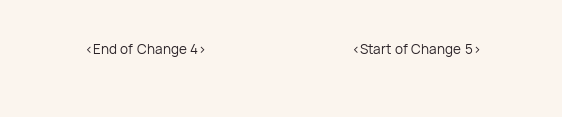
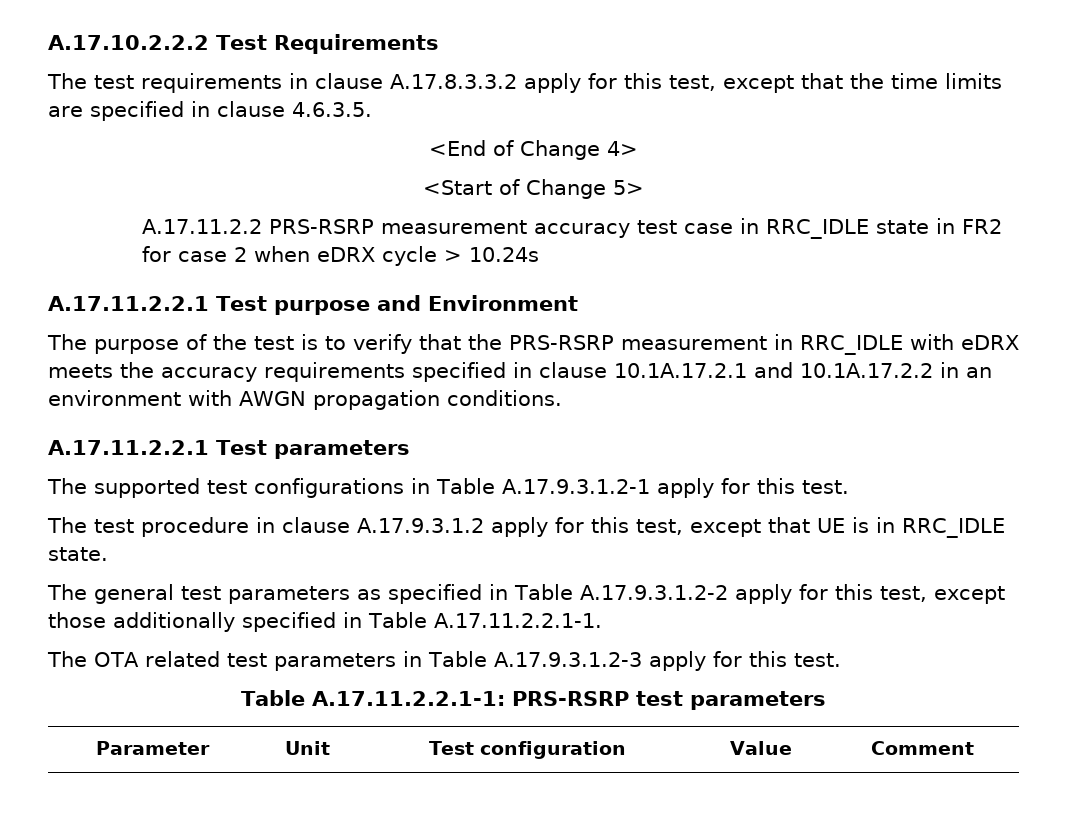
(84, 49) none -> [48,34,439,54] [47,73,1002,93] [48,101,372,121] A.17.10.2.2.2 Test Requirements // The test requirements in clause A.17.8.3.3.2 apply for this test, except that the time limits are specified in clause 4.6.3.5. //
(481, 49) none -> [142,218,1003,239] [142,246,540,266] [48,295,578,315] [47,334,1019,355] [48,362,992,382] [48,390,562,410] [48,440,410,459] [47,478,849,498] [47,517,1005,538] [48,547,108,561] [47,584,1005,604] [48,612,602,632] [47,651,841,671] [241,690,826,710] [95,741,210,755] [284,741,330,755] [428,741,627,759] [730,741,793,755] [870,741,974,755] // A.17.11.2.2 PRS-RSRP measurement accuracy test case in RRC_IDLE state in FR2 for case 2 when eDRX cycle > 10.24s // A.17.11.2.2.1 Test purpose and Environment // The purpose of the test is to verify that the PRS-RSRP measurement in RRC_IDLE with eDRX meets the accuracy requirements specified in clause 10.1A.17.2.1 and 10.1A.17.2.2 in an environment with AWGN propagation conditions. // A.17.11.2.2.1 Test parameters // The supported test configurations in Table A.17.9.3.1.2-1 apply for this test. // The test procedure in clause A.17.9.3.1.2 apply for this test, except that UE is in RRC_IDLE state. // The general test parameters as specified in Table A.17.9.3.1.2-2 apply for this test, except those additionally specified in Table A.17.11.2.2.1-1. // The OTA related test parameters in Table A.17.9.3.1.2-3 apply for this test. // Table A.17.11.2.2.1-1: PRS-RSRP test parameters // Parameter | Unit | Test configuration | Value | Comment

